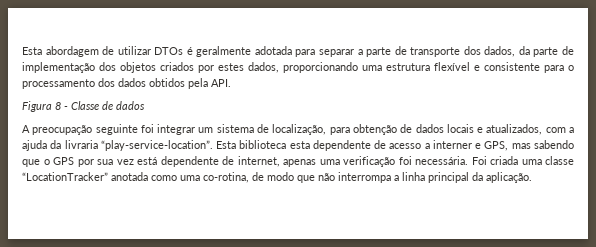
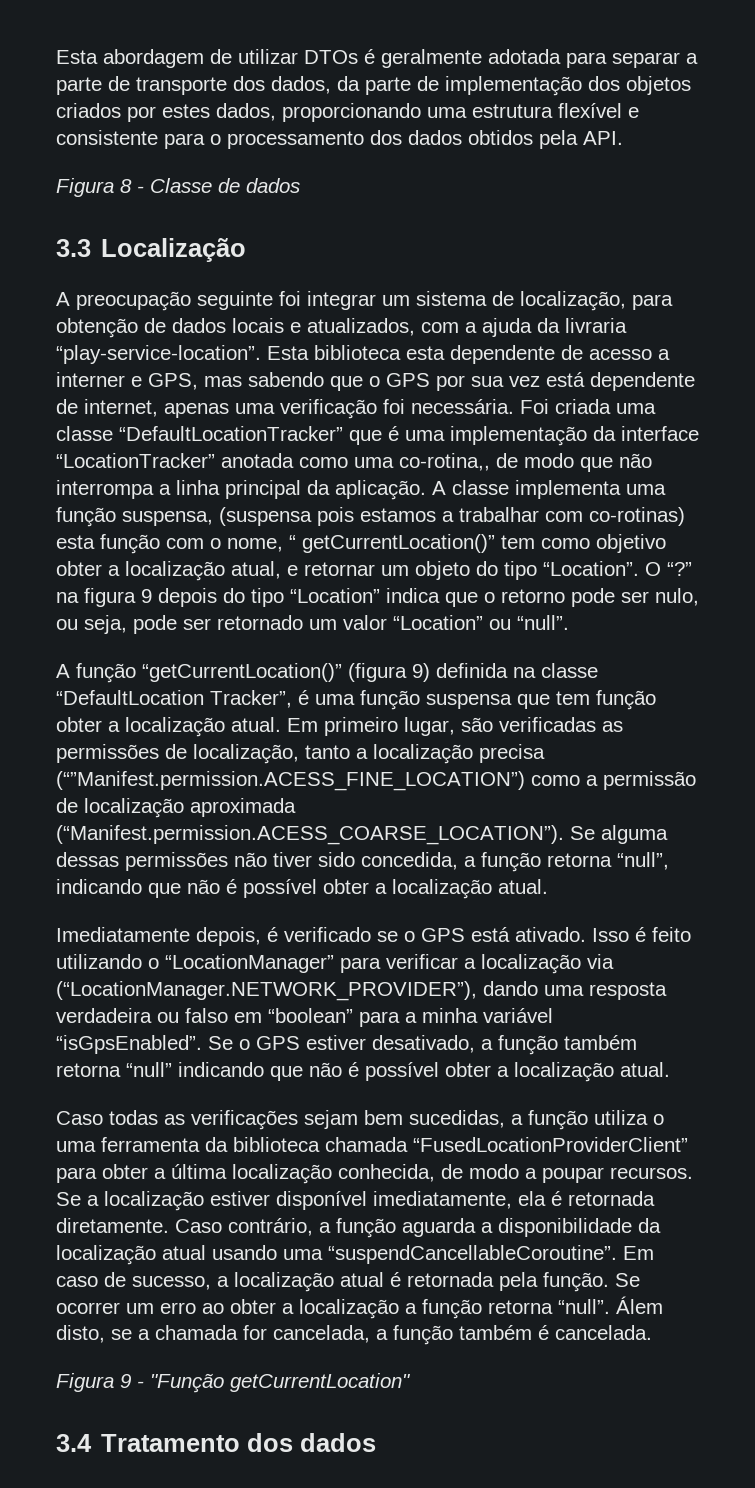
(145, 105) none -> [56,238,247,262] // 3.3 Localização
(574, 160) none -> [119,426,699,446] “DefaultLocationTracker” que é uma implementação da interface
[203,172,249,183] co-rotina, -> [399,453,490,471] co-rotina,,
(532, 177) none -> [432,480,666,499] [56,507,685,527] [56,534,666,554] [56,561,692,581] [56,588,699,607] [56,615,569,634] [56,663,598,683] [56,690,656,710] [56,717,623,737] [56,744,545,764] [56,771,696,791] [56,798,296,818] [56,825,668,845] [56,852,669,872] [56,879,548,899] [56,927,691,946] [56,954,614,974] [56,981,667,1001] [56,1008,553,1027] [56,1035,637,1055] [56,1062,670,1082] [56,1110,664,1130] [56,1137,688,1152] [56,1164,693,1184] [56,1191,655,1211] [56,1218,661,1238] [56,1245,654,1265] [56,1272,640,1292] [56,1296,663,1319] [56,1325,652,1345] [56,1373,411,1393] [56,1433,377,1452] A classe implementa uma função suspensa, (suspensa pois estamos a trabalhar com co-rotinas) esta função com o nome, “ getCurrentLocation()” tem como objetivo obter a localização atual, e retornar um objeto do tipo “Location”. O “?” na figura 9 depois do tipo “Location” indica que o retorno pode ser nulo, ou seja, pode ser retornado um valor “Location” ou “null”. // A função “getCurrentLocation()” (figura 9) definida na classe “DefaultLocation Tracker”, é uma função suspensa que tem função obter a localização atual. Em primeiro lugar, são verificadas as permissões de localização, tanto a localização precisa (“”Manifest.permission.ACESS_FINE_LOCATION”) como a permissão de localização aproximada (“Manifest.permission.ACESS_COARSE_LOCATION”). Se alguma dessas permissões não tiver sido concedida, a função retorna “null”, indicando que não é possível obter a localização atual. // Imediatamente depois, é verificado se o GPS está ativado. Isso é feito utilizando o “LocationManager” para verificar a localização via (“LocationManager.NETWORK_PROVIDER”), dando uma resposta verdadeira ou falso em “boolean” para a minha variável “isGpsEnabled”. Se o GPS estiver desativado, a função também retorna “null” indicando que não é possível obter a localização atual. // Caso todas as verificações sejam bem sucedidas, a função utiliza o uma ferramenta da biblioteca chamada “FusedLocationProviderClient” para obter a última localização conhecida, de modo a poupar recursos. Se a localização estiver disponível imediatamente, ela é retornada diretamente. Caso contrário, a função aguarda a disponibilidade da localização atual usando uma “suspendCancellableCoroutine”. Em caso de sucesso, a localização atual é retornada pela função. Se ocorrer um erro ao obter a localização a função retorna “null”. Álem disto, se a chamada for cancelada, a função também é cancelada. // Figura 9 - "Função getCurrentLocation" // 3.4 Tratamento dos dados

